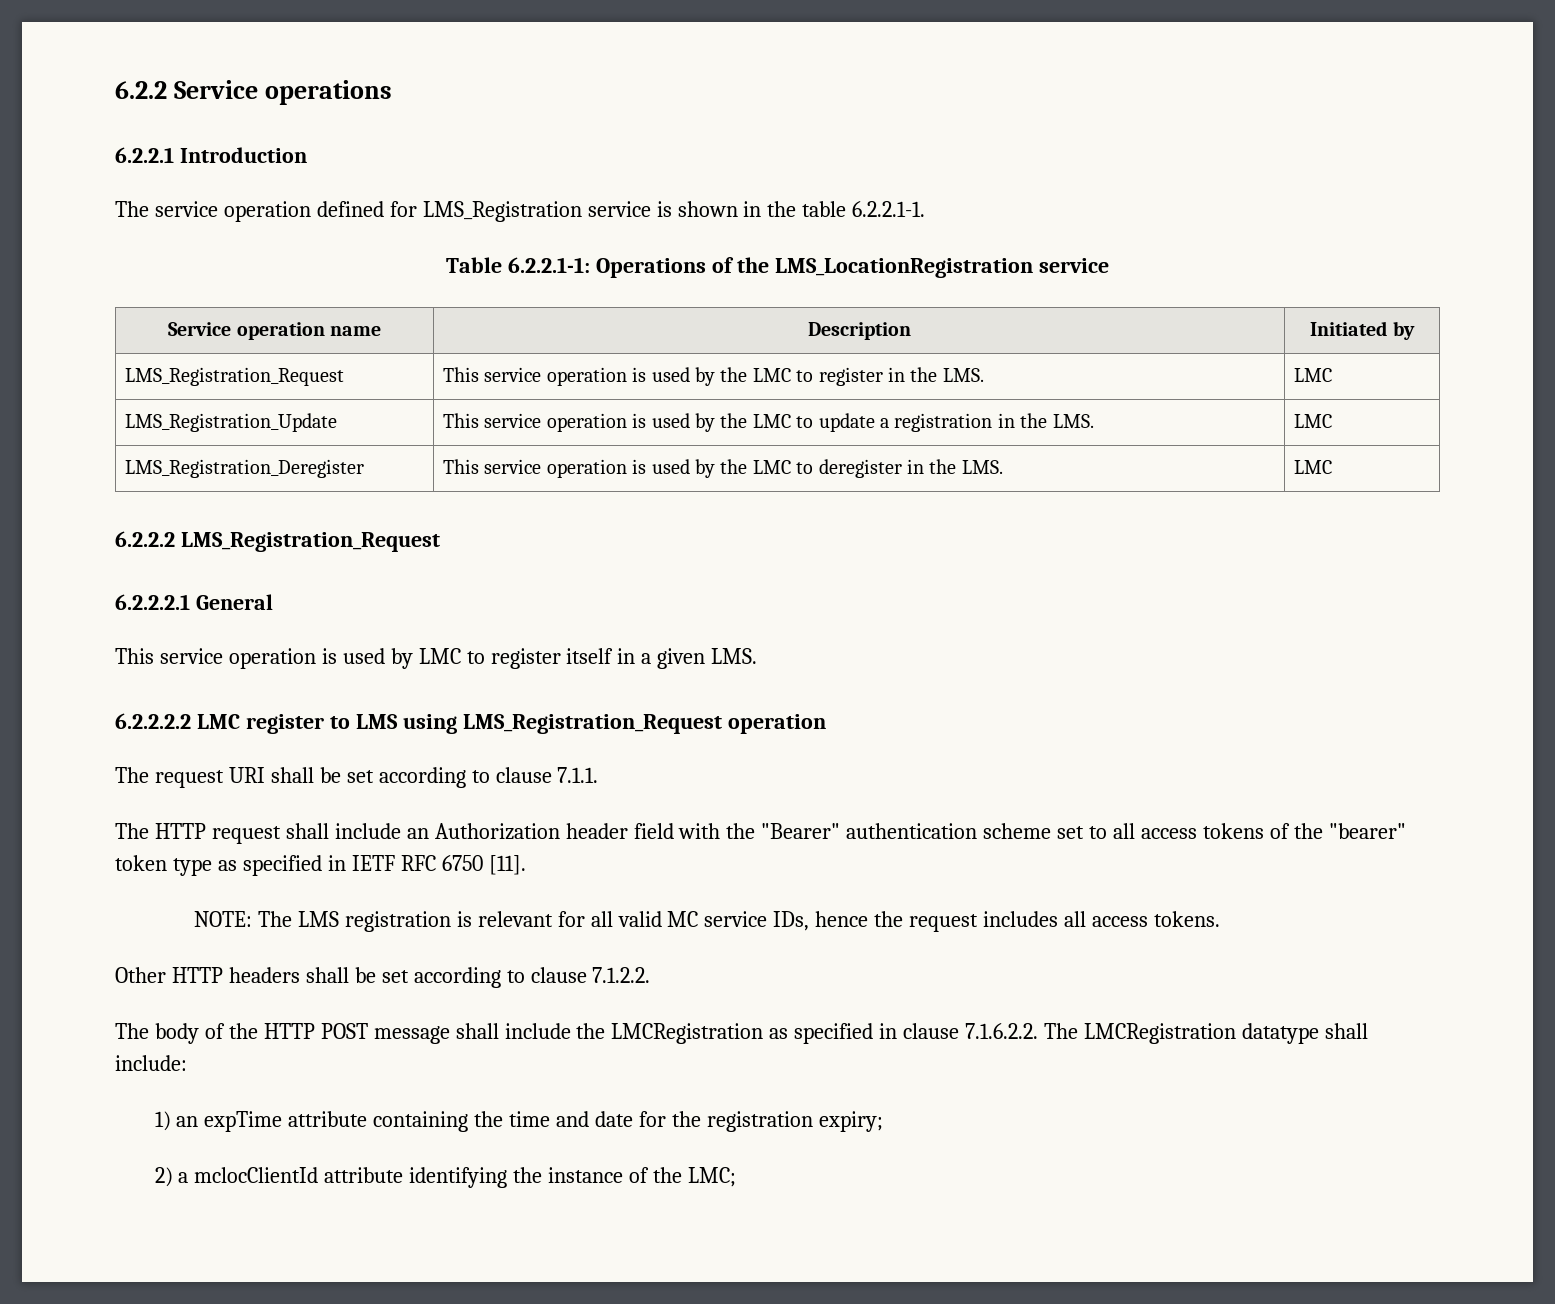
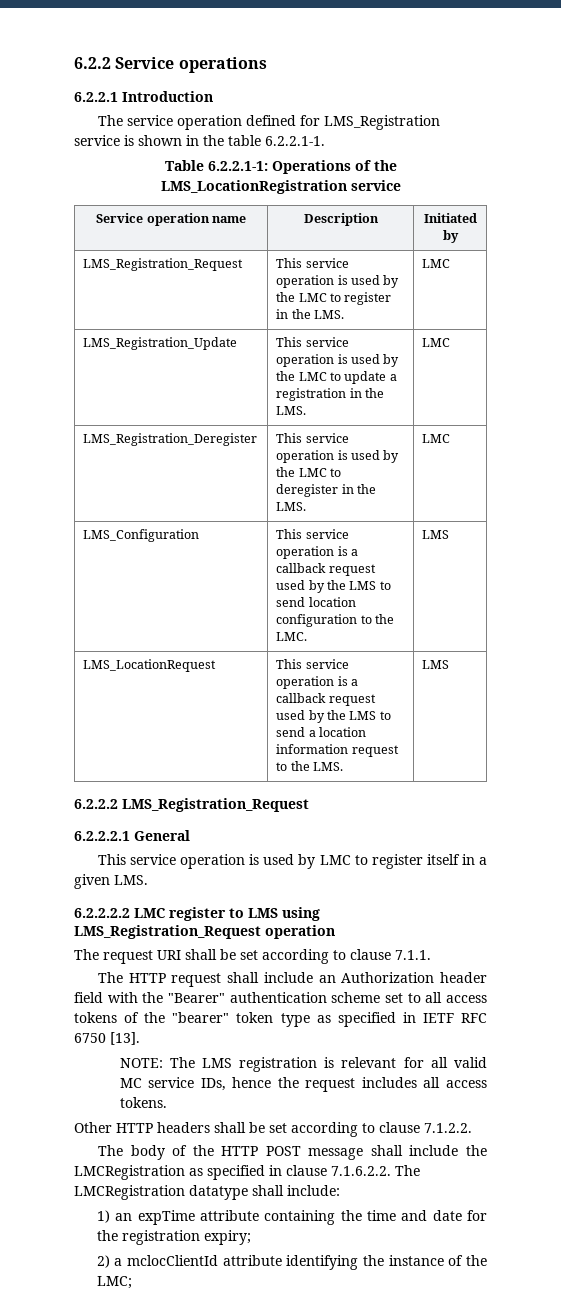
(1332, 467) none -> [83,529,200,542] [276,529,349,539] [276,546,358,559] [276,563,376,576] [276,580,391,593] [276,597,356,607] [276,614,394,627] [276,632,308,641] [422,530,450,539] [83,659,217,672] [276,659,349,669] [276,676,358,689] [276,693,376,706] [276,710,391,723] [276,727,366,737] [276,744,399,757] [276,761,343,771] [422,660,450,669] // LMS_Configuration | This service operation is a callback request used by the LMS to send location configuration to the LMC. | LMS // LMS_LocationRequest | This service operation is a callback request used by the LMS to send a location information request to the LMS. | LMS
[488,855,526,875] [11]. -> [110,1032,140,1045] [13].

